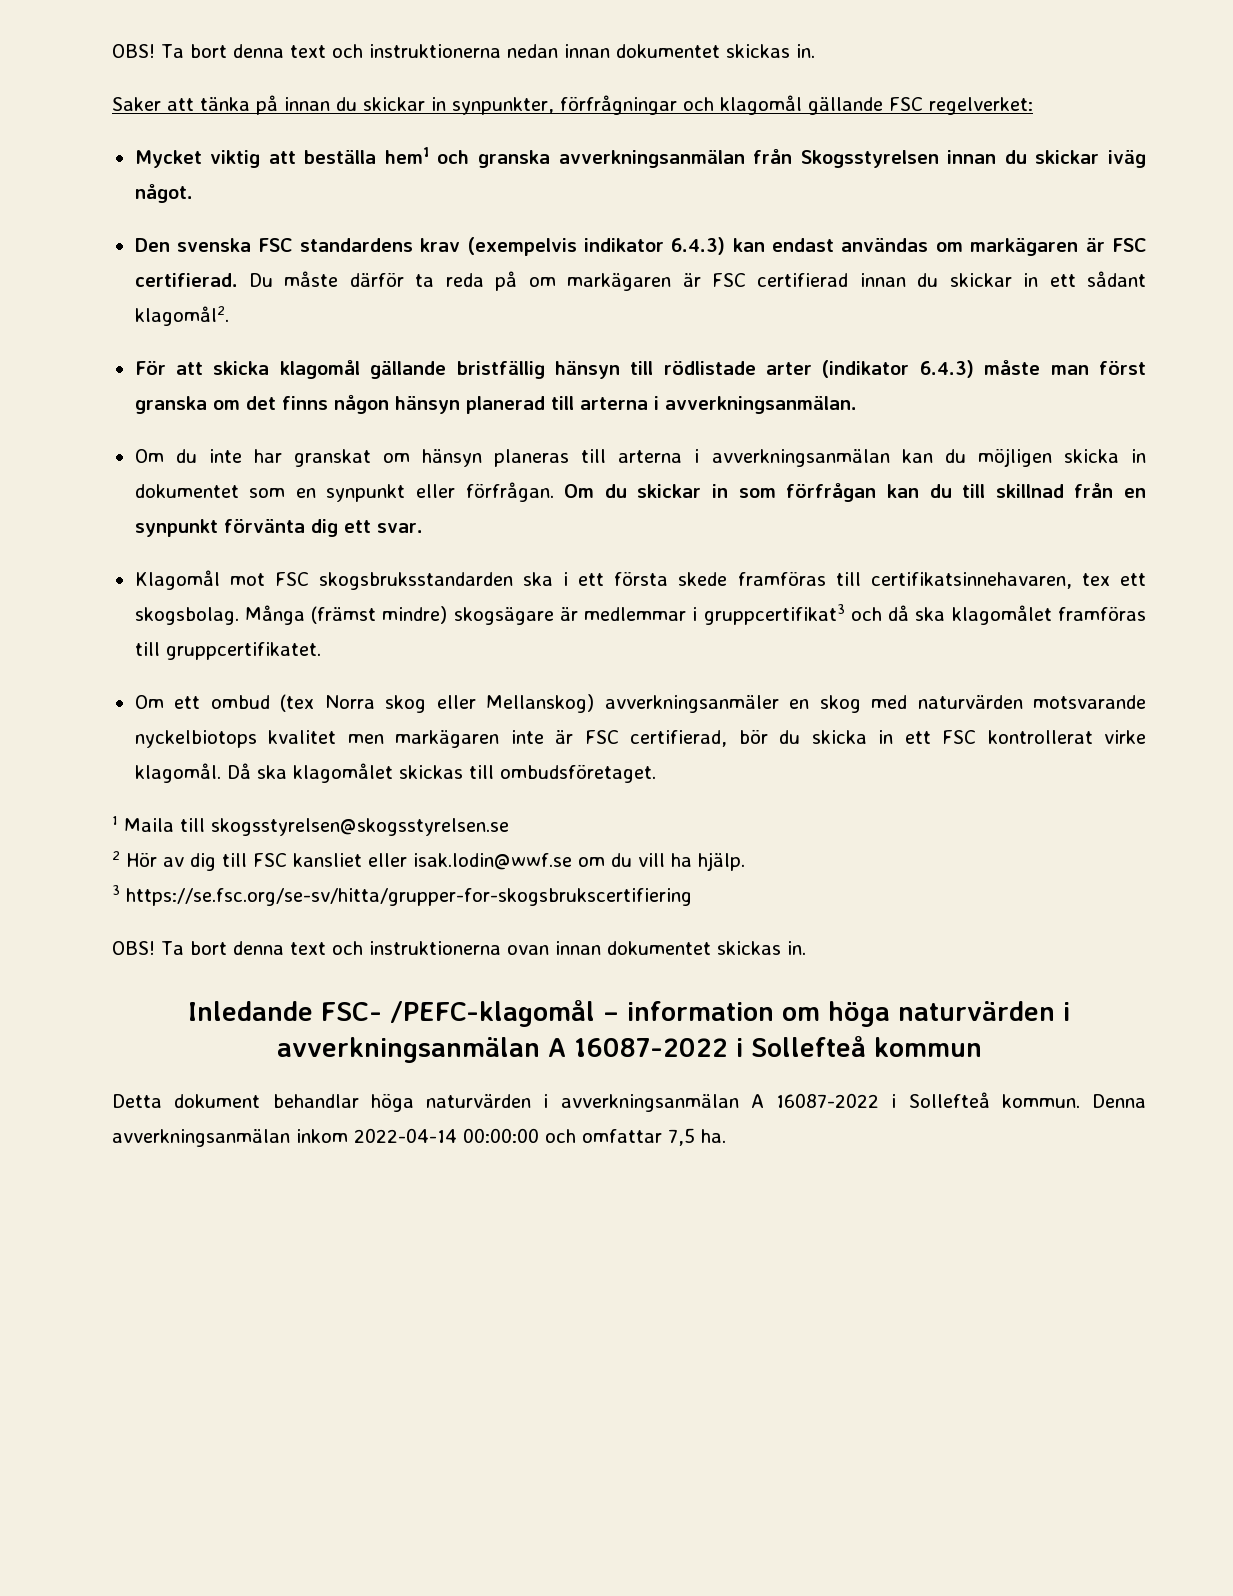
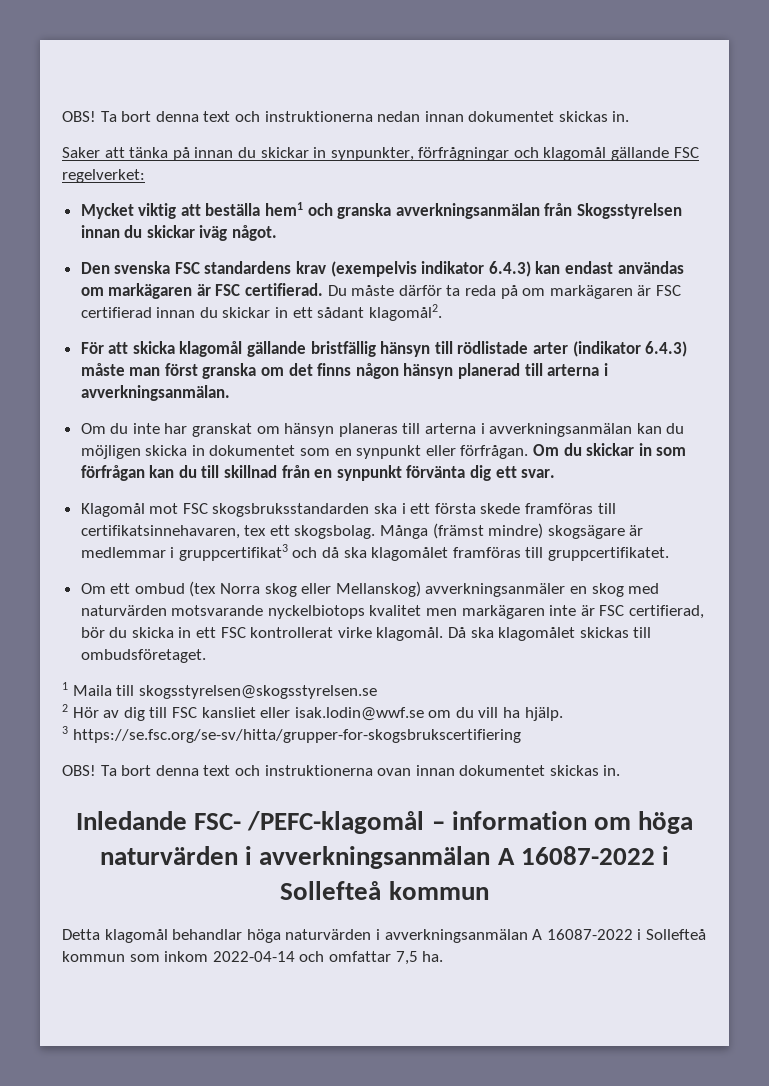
[174,1094,261,1108] dokument -> [104,929,168,943] klagomål
[1001,1094,1146,1108] [112,1129,290,1147] kommun. Denna avverkningsanmälan -> [62,951,160,962] kommun som
[463,1128,539,1143] 00:00:00 -> (295, 956) none

